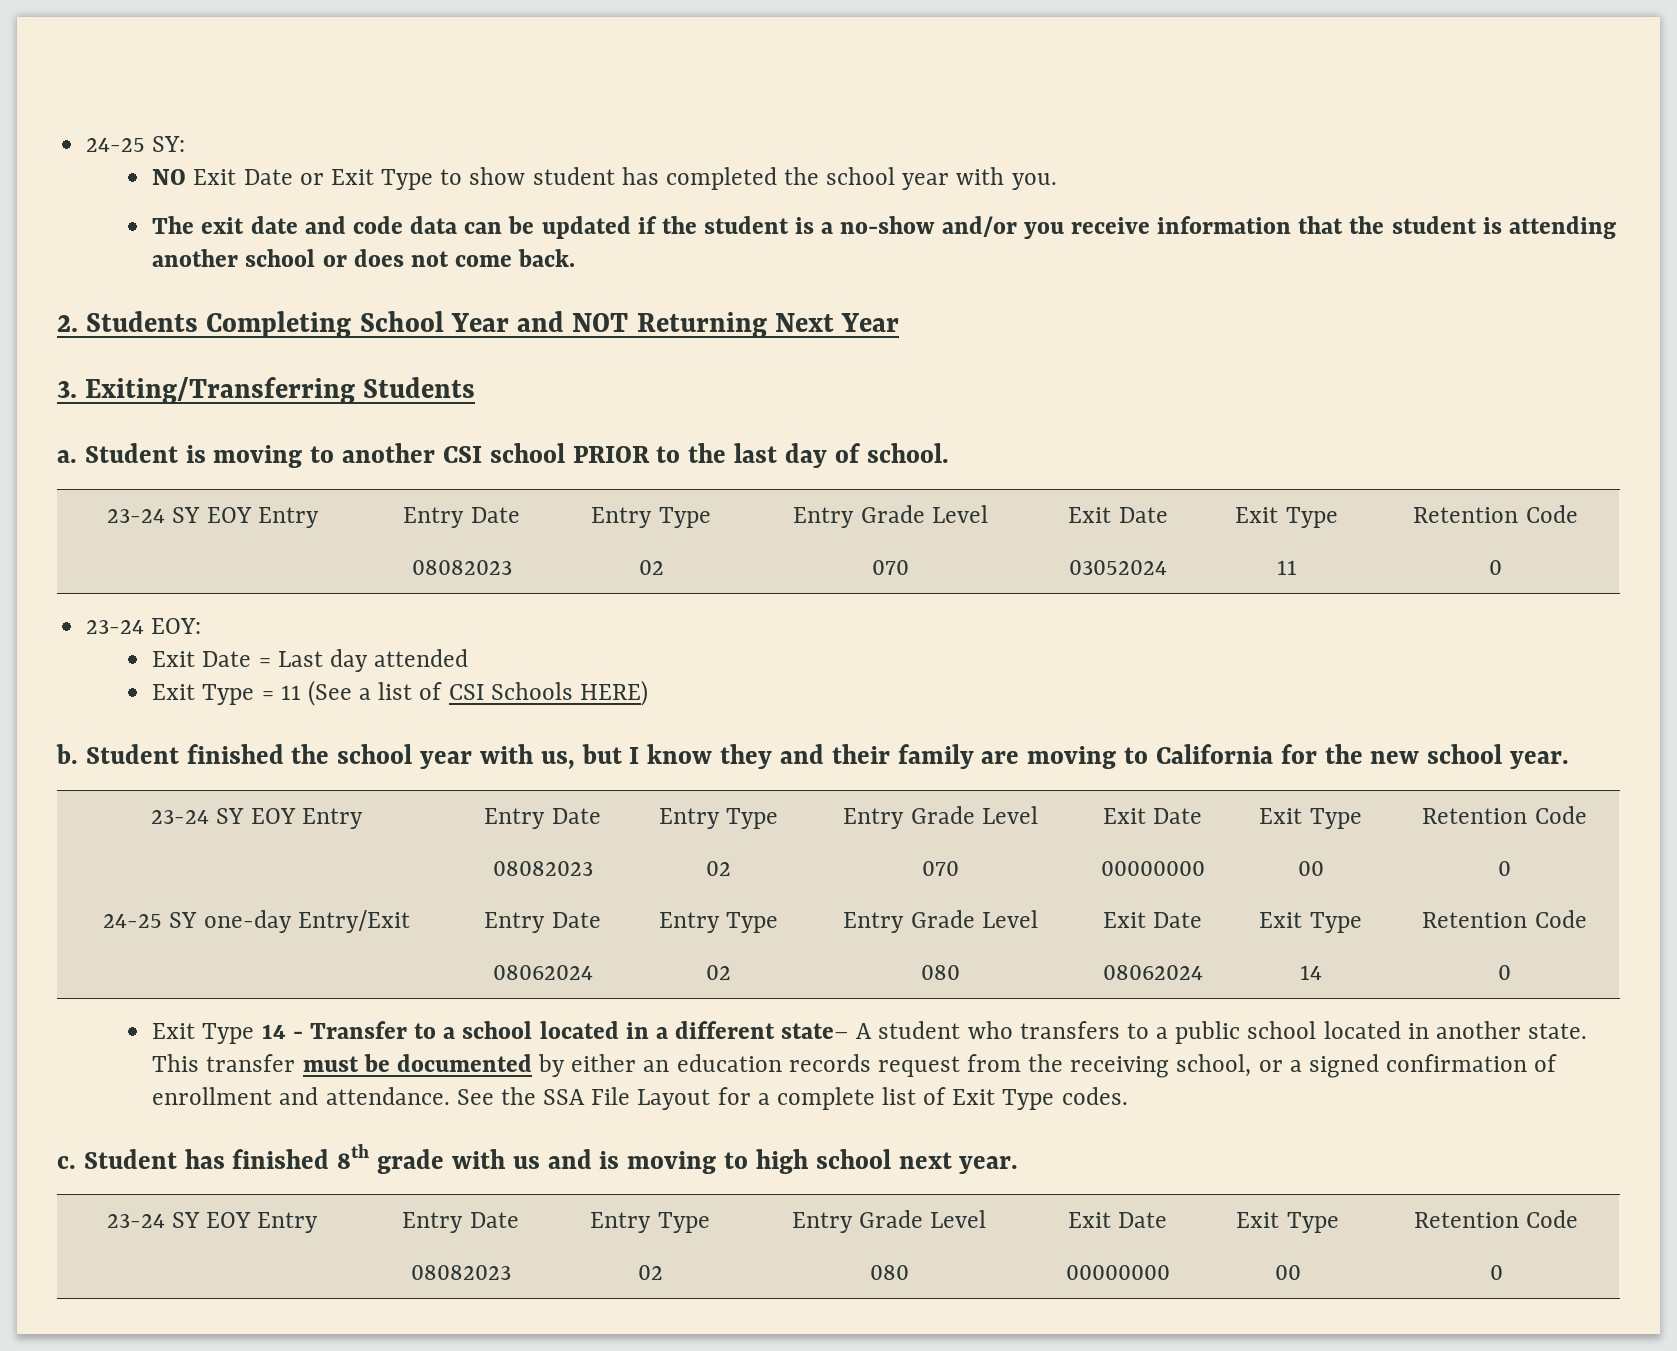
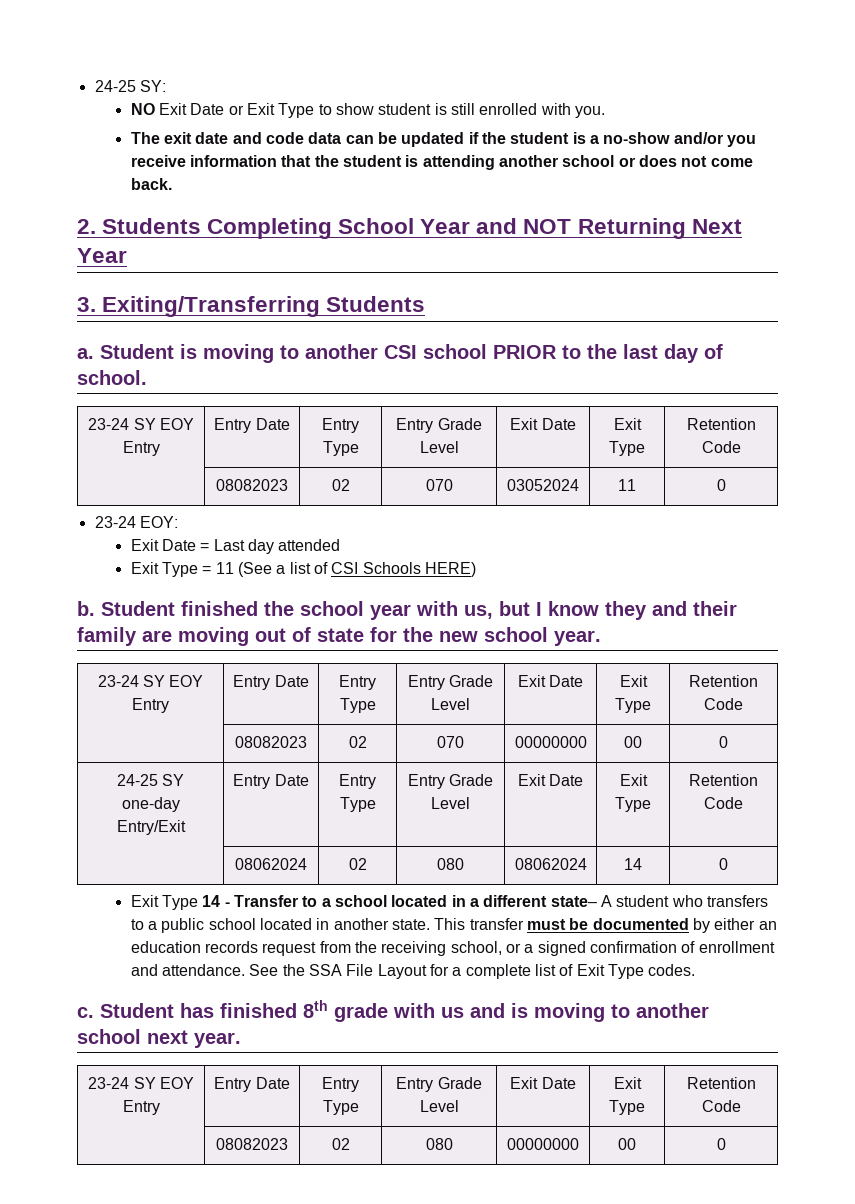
[621,167,950,190] has completed the school year -> [434,103,538,115] is still enrolled
[1124,744,1273,764] to California -> [255,627,364,642] out of state
[755,1149,809,1174] high -> [636,1003,709,1018] another

